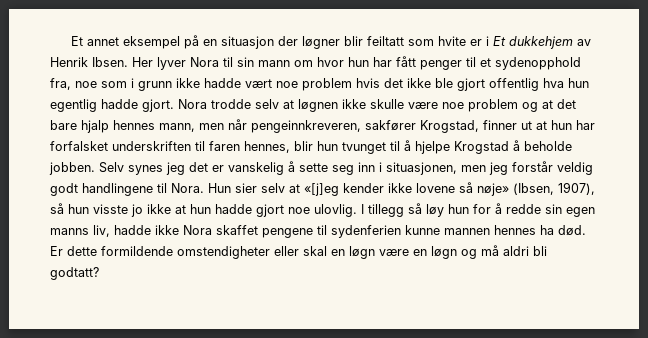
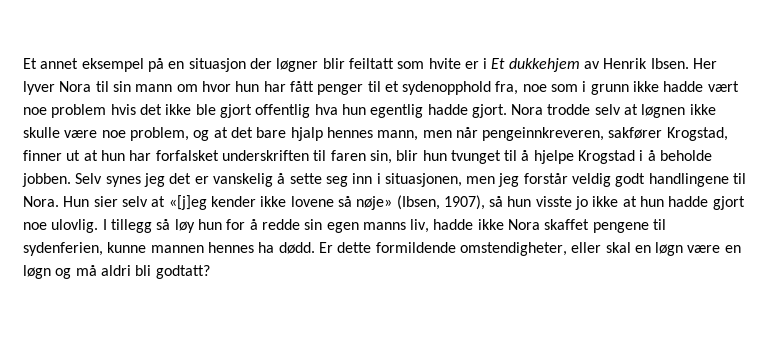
[468,99,518,112] problem -> [129,127,189,141] problem,
[244,141,290,153] hennes, -> [369,150,392,164] sin,
(509, 147) none -> [639,150,644,161] i
[331,225,401,238] sydenferien -> [23,242,103,256] sydenferien,
[558,225,586,236] død. -> [278,242,315,254] dødd.
[177,246,270,259] omstendigheter -> [459,242,567,256] omstendigheter,

